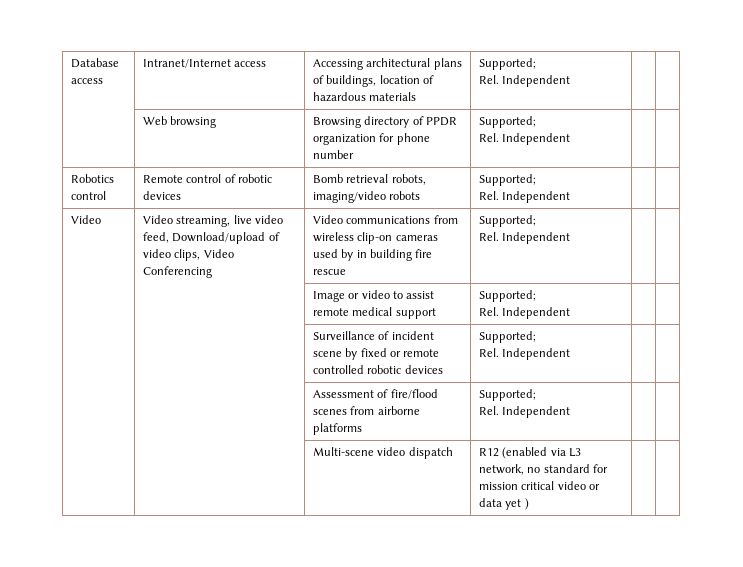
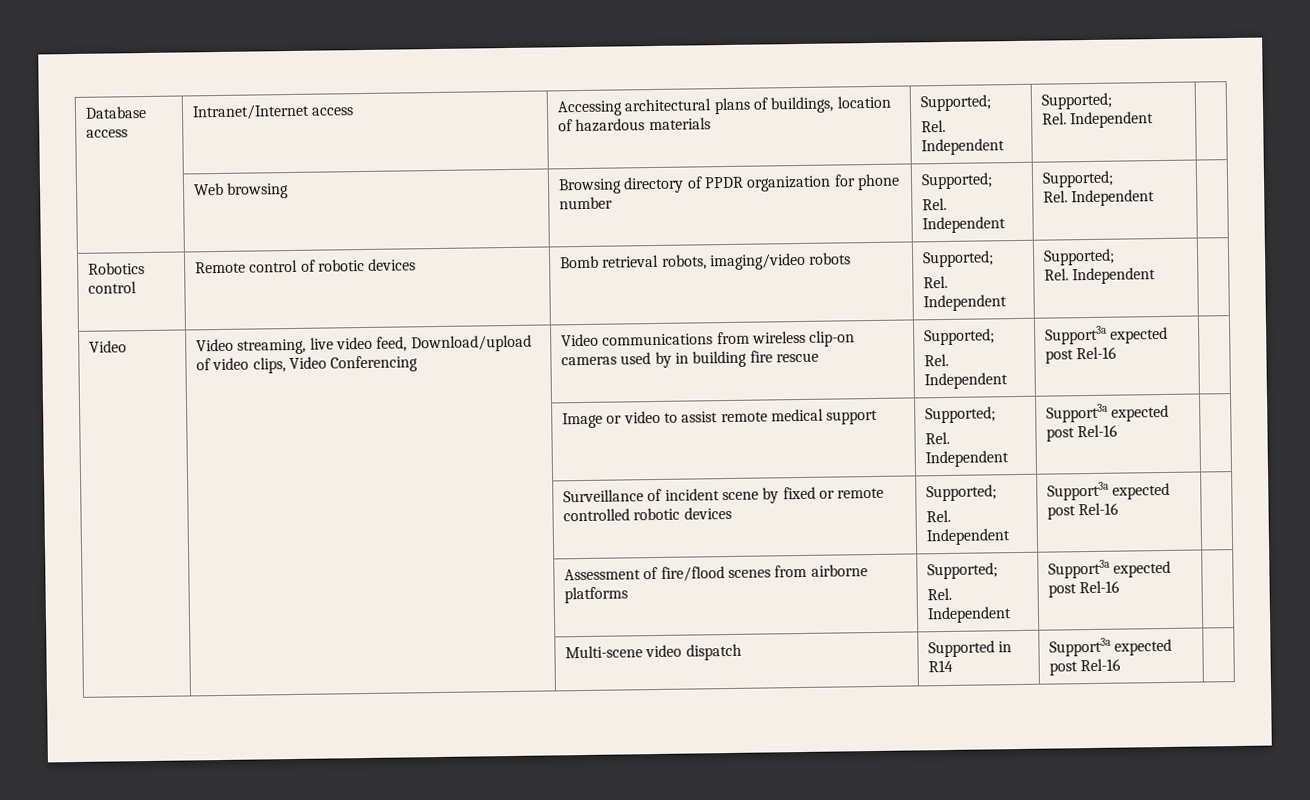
(571, 81) none -> [1041,92,1114,110] [1042,111,1155,129] Supported; // Rel. Independent
(571, 139) none -> [1042,170,1115,188] [1043,189,1156,207] Supported; // Rel. Independent
(571, 197) none -> [1043,248,1116,266] [1044,267,1157,285] Supported; // Rel. Independent
(571, 238) none -> [1045,325,1169,345] [1045,346,1118,364] Support3a expected post Rel-16
(571, 313) none -> [1046,403,1170,423] [1046,424,1119,442] Support3a expected post Rel-16
(571, 354) none -> [1047,481,1171,501] [1047,502,1120,520] Support3a expected post Rel-16
(571, 412) none -> [1048,559,1172,579] [1048,580,1121,598] Support3a expected post Rel-16
[478,447,582,459] [478,464,609,475] [478,481,601,490] [478,498,529,510] R12 (enabled via L3 network, no standard for mission critical video or data yet ) | -> [928,640,1013,658] [928,659,954,673] [1049,637,1173,657] [1049,658,1122,676] Supported in R14 | Support3a expected post Rel-16

